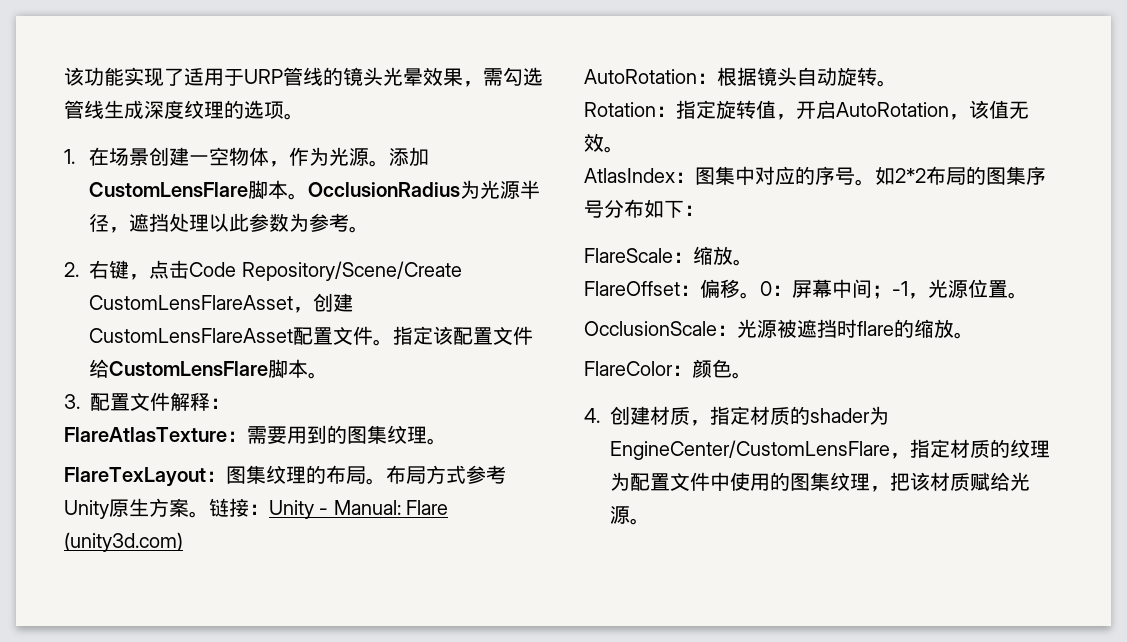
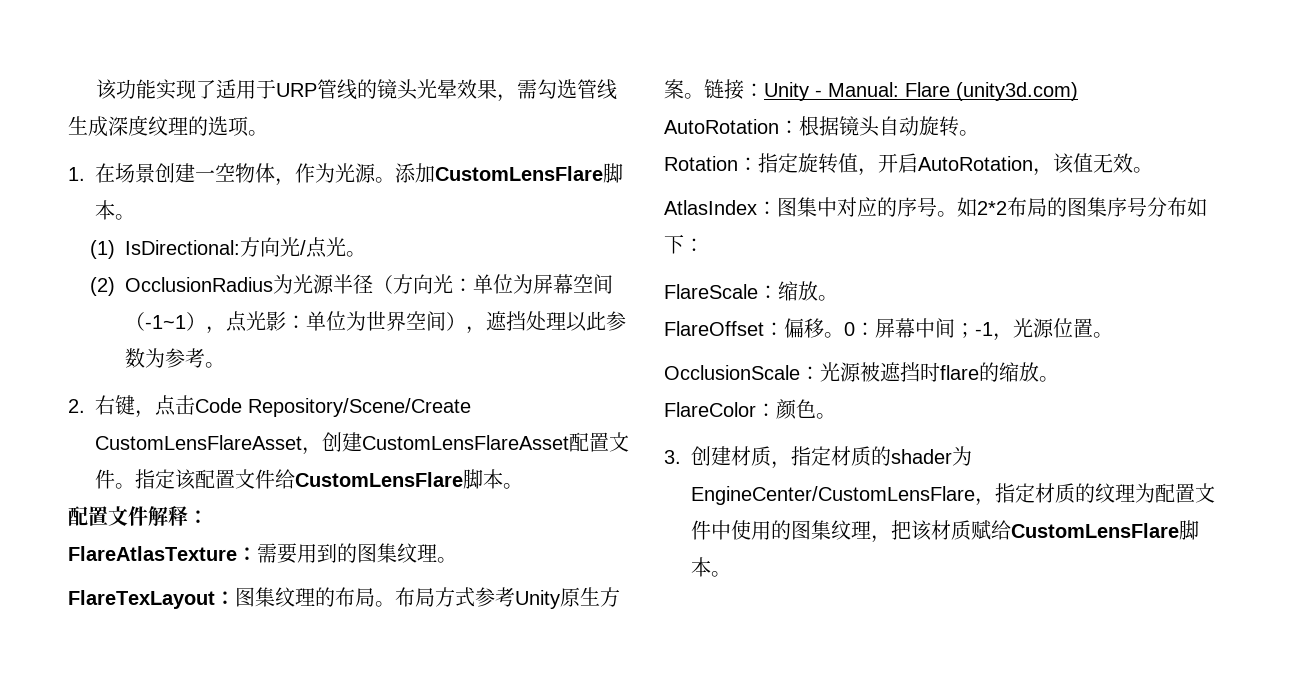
[308,180,541,199] [89,213,110,232] OcclusionRadius为光源半径 -> [90,237,367,259] [90,274,614,296] [125,311,467,334] // (1) IsDirectional:方向光/点光。 // (2) OcclusionRadius为光源半径（方向光：单位为屏幕空间（-1~1），点光影：单位为世界空间）
[64,394,80,409] 3. -> (523, 486) none
[584,408,600,423] 4. -> [664,450,681,464] 3.
[1010,472,1030,491] [610,506,630,524] 光源 -> [1011,520,1199,540] [691,557,711,577] CustomLensFlare脚本

